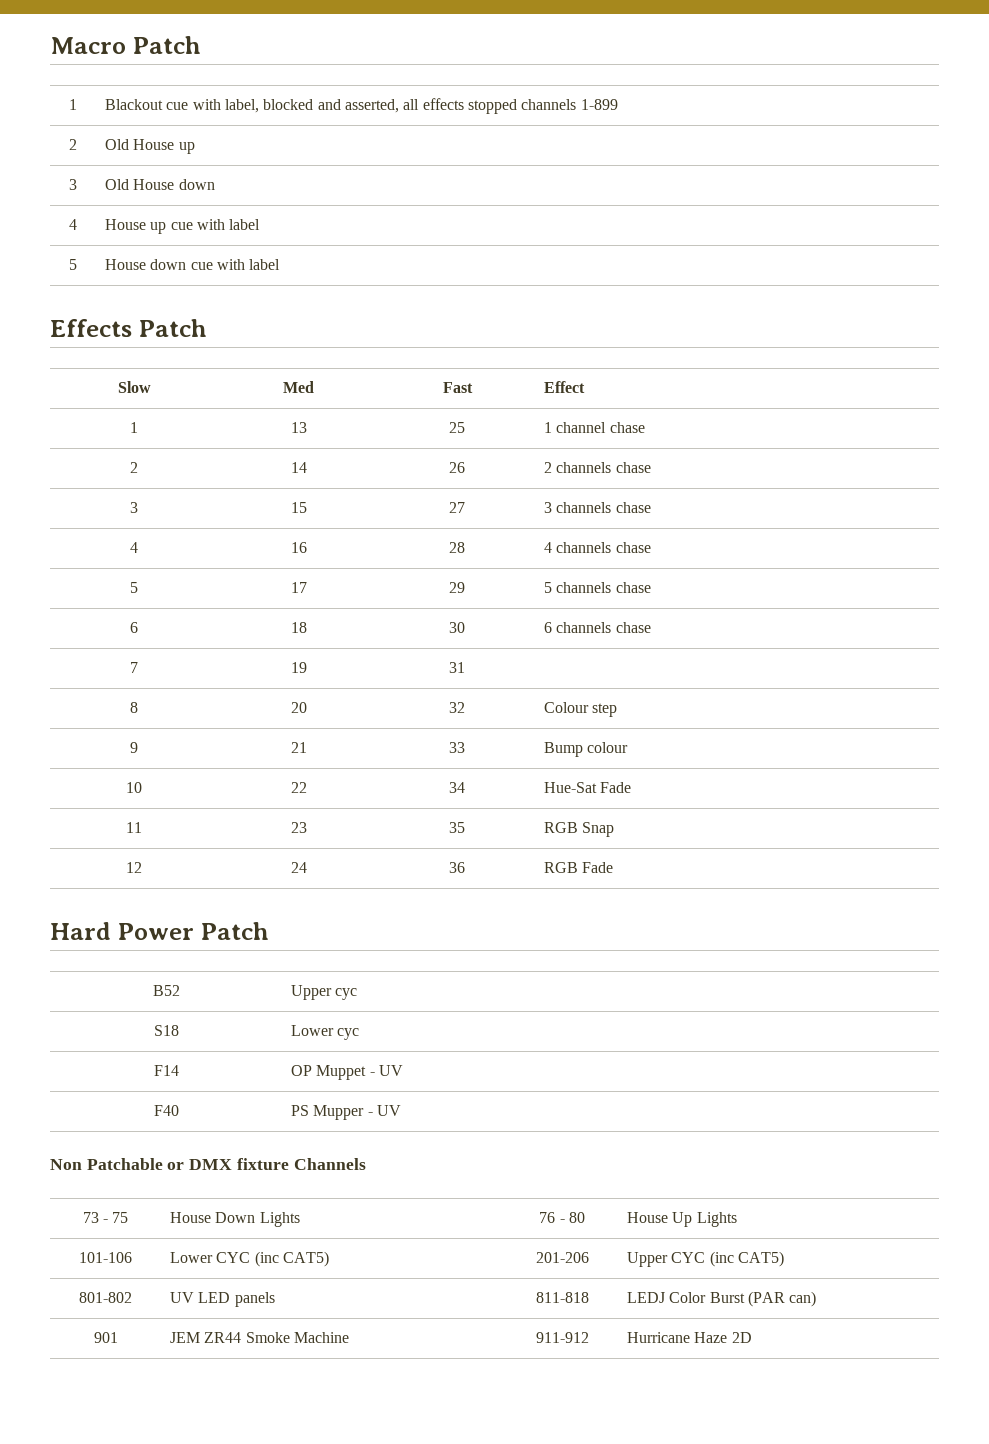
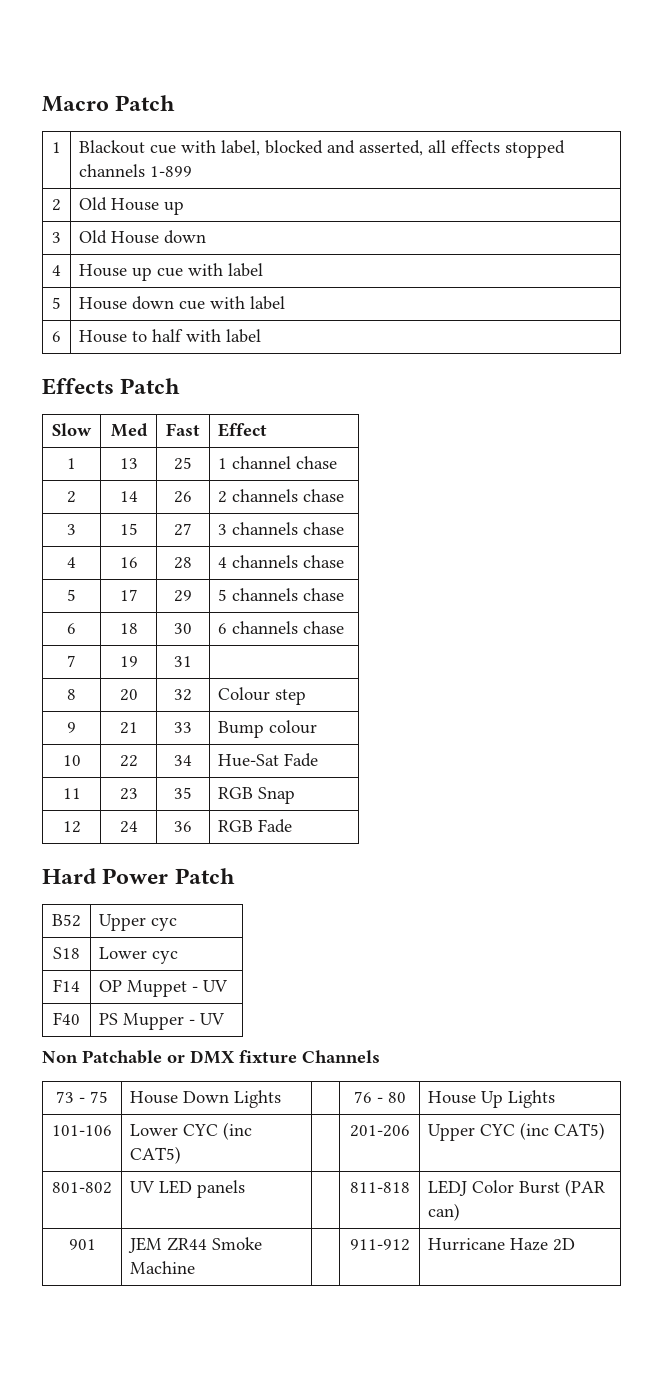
(281, 264) none -> [52,331,61,342] [79,329,262,343] // 6 | House to half with label

